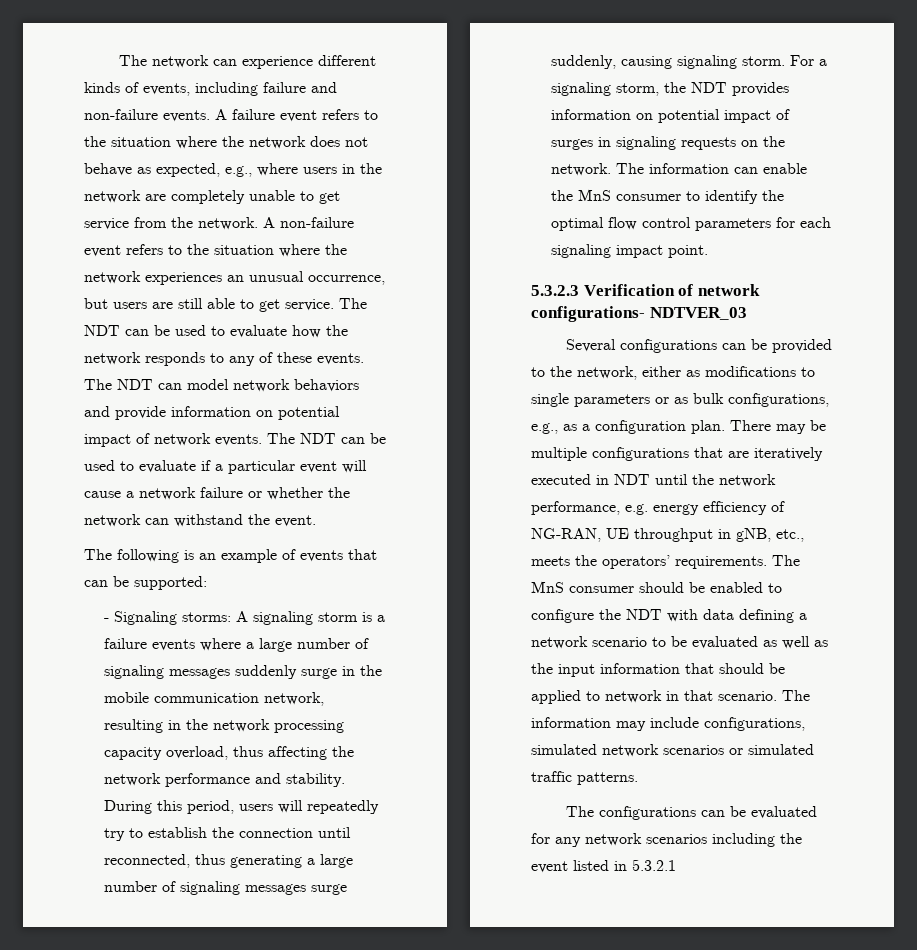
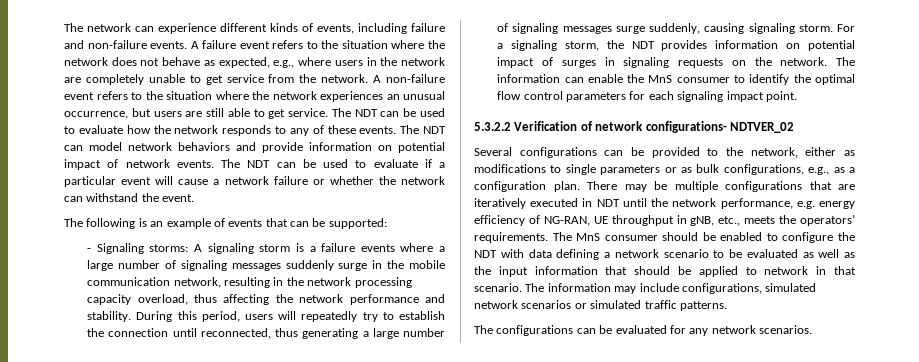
[531,285,579,296] 5.3.2.3 -> [474,122,511,131] 5.3.2.2
[649,307,747,320] NDTVER_03 -> [729,122,794,133] NDTVER_02
[646,833,802,847] [531,859,676,873] scenarios including the event listed in 5.3.2.1 -> [759,325,812,334] scenarios.

